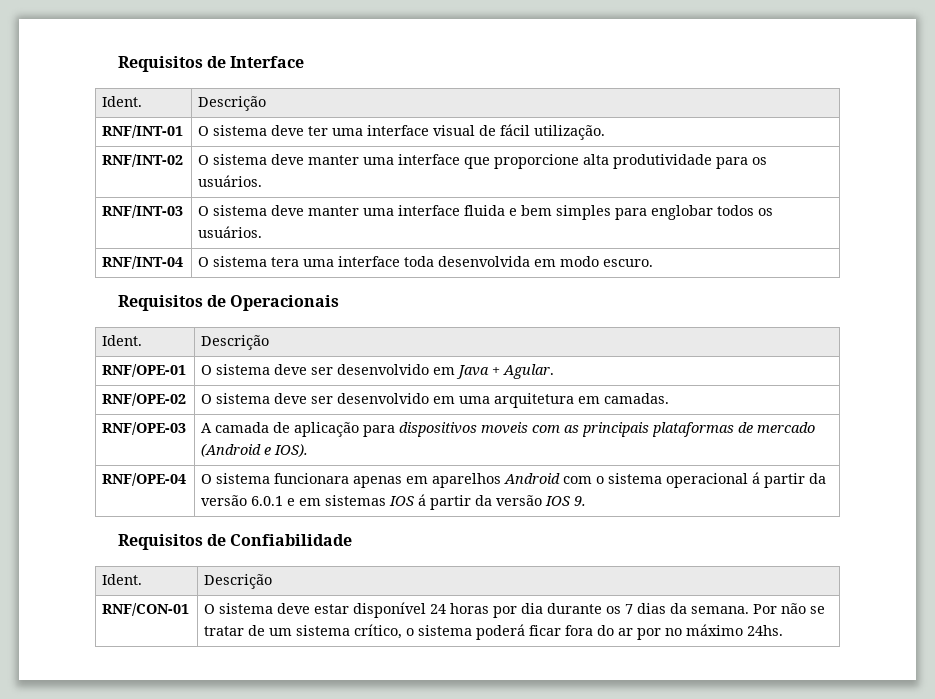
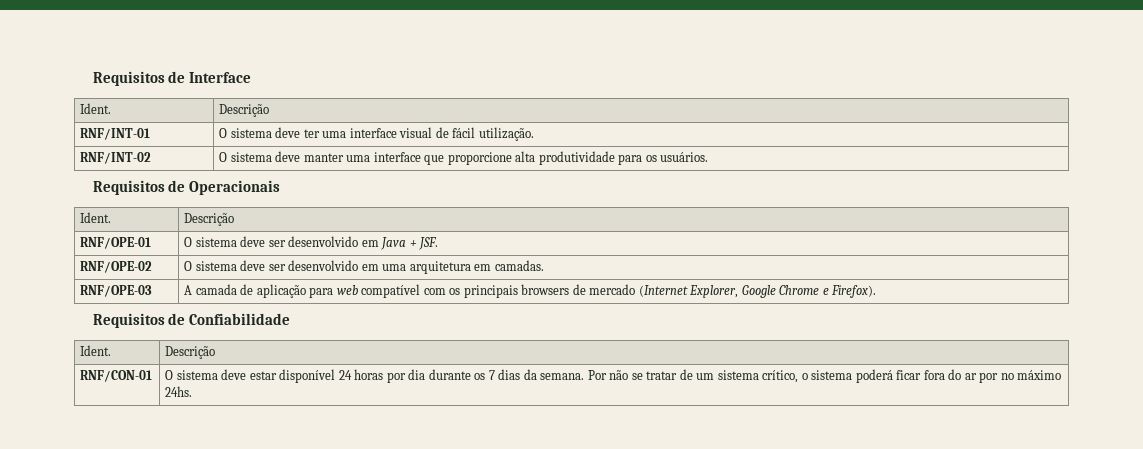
[102,205,184,218] [198,205,774,220] [198,226,263,238] [102,256,184,269] [198,256,654,267] // RNF/INT-03 | O sistema deve manter uma interface fluida e bem simples para englobar todos os usuários. // RNF/INT-04 | O sistema tera uma interface toda desenvolvida em modo escuro. -> (709, 157) none
[503,364,555,379] Agular. -> [419,237,439,250] JSF.
[399,422,816,437] [201,443,309,457] [102,473,187,486] [201,472,827,488] [201,494,587,510] dispositivos moveis com as principais plataformas de mercado (Android e IOS). // RNF/OPE-04 | O sistema funcionara apenas em aparelhos Android com o sistema operacional á partir da versão 6.0.1 e em sistemas IOS á partir da versão IOS 9. -> [336,284,877,298] web compatível com os principais browsers de mercado (Internet Explorer, Google Chrome e Firefox).

